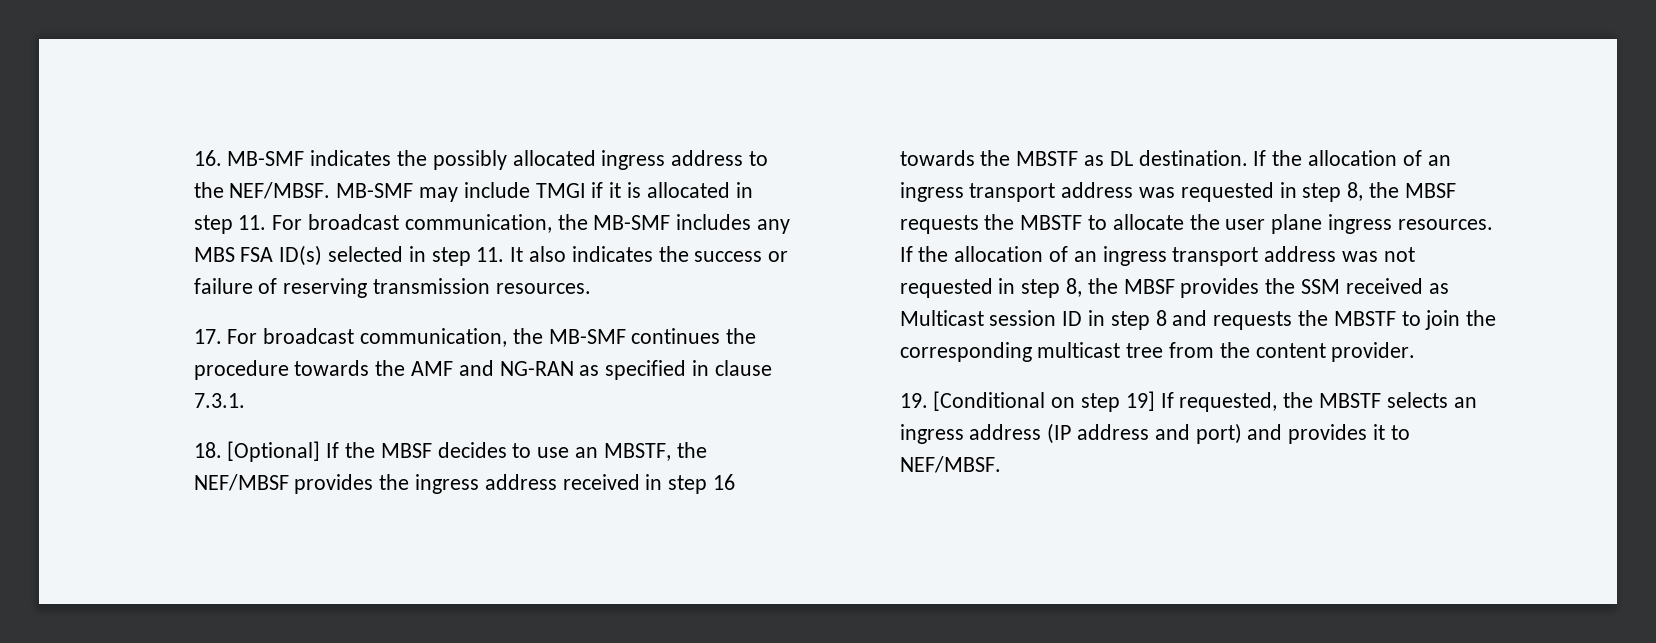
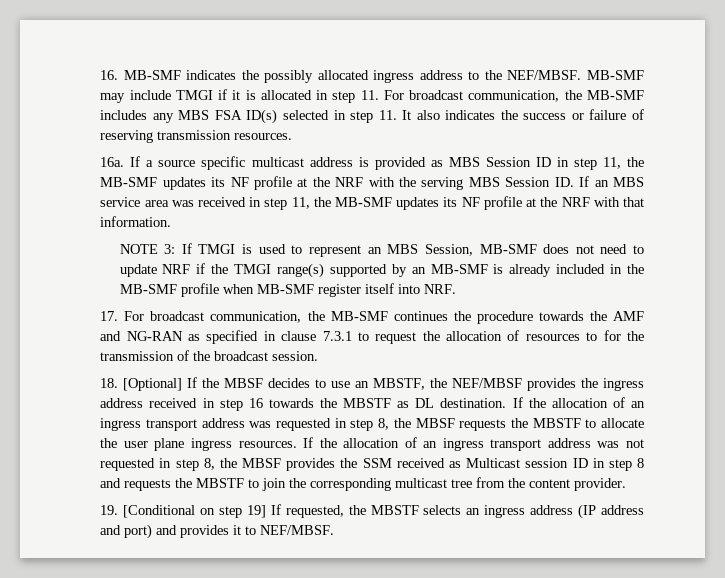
(591, 288) none -> [100,156,645,170] [100,176,645,190] [100,196,644,210] [100,216,172,227] [119,243,644,257] [119,263,644,278] [119,283,456,297] // 16a. If a source specific multicast address is provided as MBS Session ID in step 11, the MB-SMF updates its NF profile at the NRF with the serving MBS Session ID. If an MBS service area was received in step 11, the MB-SMF updates its NF profile at the NRF with that information. // NOTE 3: If TMGI is used to represent an MBS Session, MB-SMF does not need to update NRF if the TMGI range(s) supported by an MB-SMF is already included in the MB-SMF profile when MB-SMF register itself into NRF.
[193,393,245,408] 7.3.1. -> [322,330,644,344] [100,350,319,361] 7.3.1 to request the allocation of resources to for the transmission of the broadcast session.

